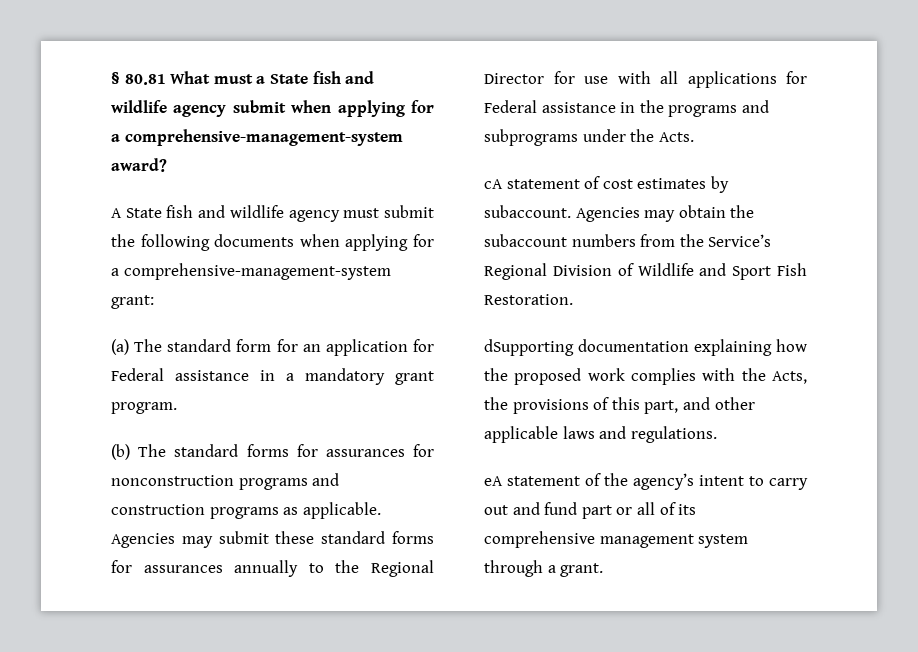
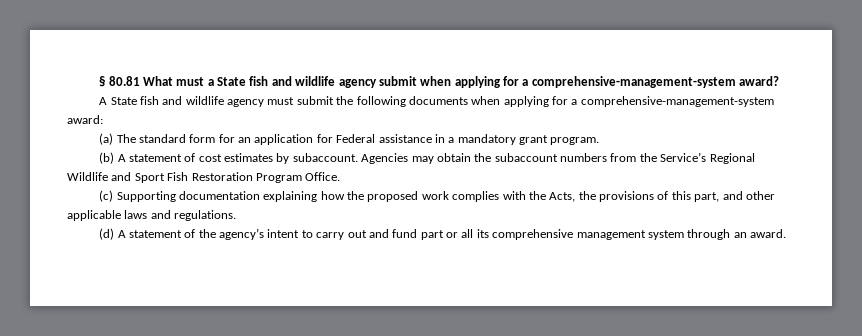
[111,295,154,309] grant: -> [67,115,103,124] award:
[138,444,434,457] [111,473,340,490] [111,502,381,519] [111,531,434,548] [111,560,434,577] [484,71,807,88] [484,100,769,117] [484,129,694,146] [484,179,503,189] The standard forms for assurances for nonconstruction programs and construction programs as applicable. Agencies may submit these standard forms for assurances annually to the Regional Director for use with all applications for Federal assistance in the programs and subprograms under the Acts. // cA -> [117,154,126,162] A
[552,263,634,276] Division of -> (755, 158) none
[484,294,573,305] [484,339,574,356] Restoration. // dSupporting -> [191,172,341,183] [99,190,176,202] Restoration Program Office. // (c) Supporting
[484,476,503,486] eA -> [99,228,126,240] (d) A
[659,502,676,515] of -> (474, 233) none
[547,563,604,577] a grant. -> [733,229,787,238] an award.

